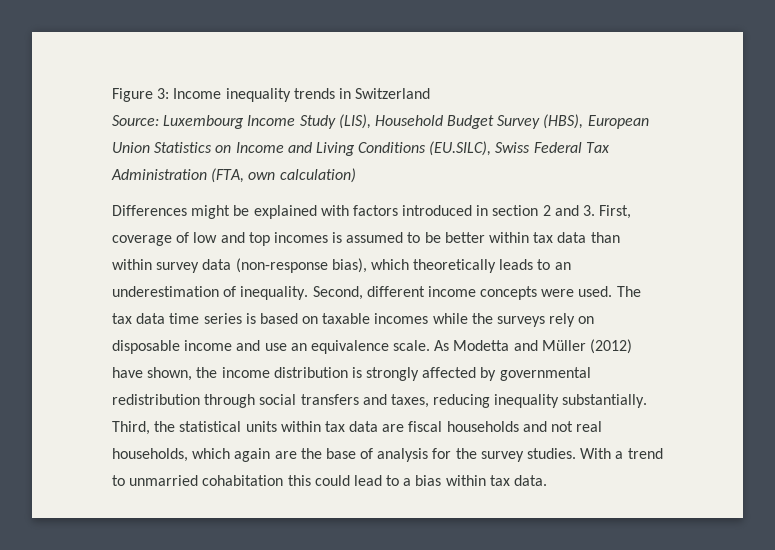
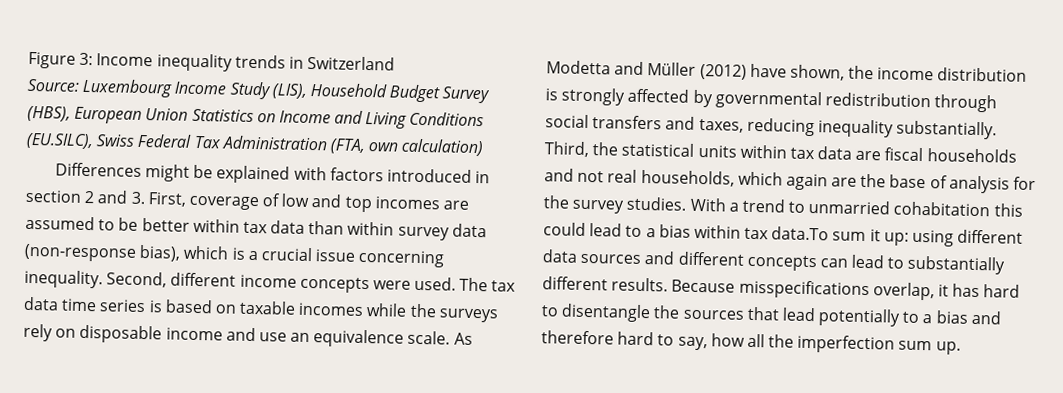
[332,232,343,243] is -> [443,200,470,210] are
[413,259,571,273] [112,286,237,297] theoretically leads to an underestimation of -> [231,247,445,268] is a crucial issue concerning
[514,475,548,486] data. -> [771,226,1024,247] [542,249,1006,275] [542,276,1021,301] [541,303,1002,327] [541,330,961,355] data.To sum it up: using different data sources and different concepts can lead to substantially different results. Because misspecifications overlap, it has hard to disentangle the sources that lead potentially to a bias and therefore hard to say, how all the imperfection sum up.

